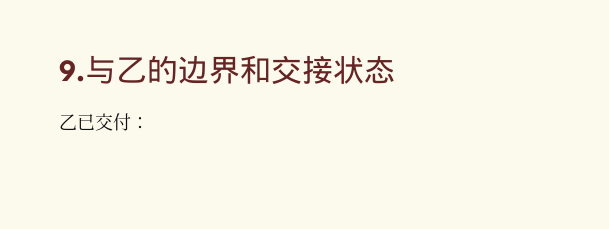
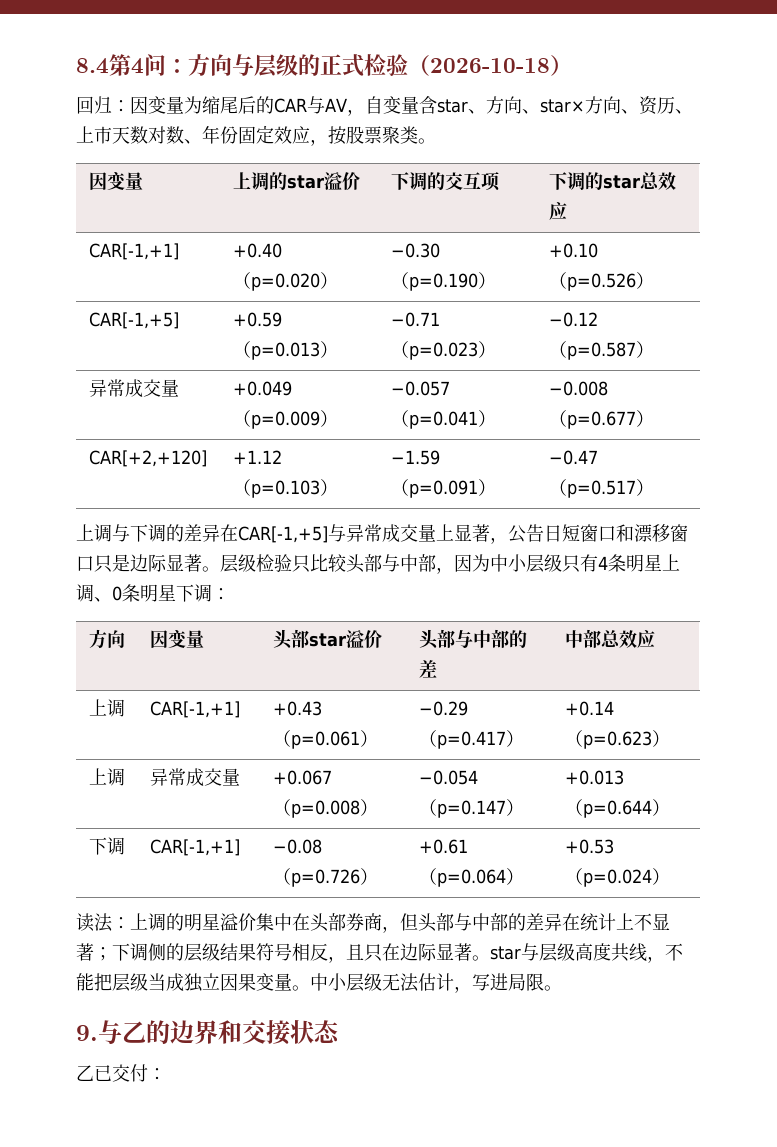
(59, 71) none -> [76,54,572,77] [76,96,693,116] [76,125,436,146] [88,171,143,190] [232,172,360,190] [390,172,500,191] [548,172,676,190] [548,202,567,220] [88,243,179,260] [232,243,282,258] [232,272,338,291] [390,243,440,258] [390,272,496,291] [548,243,598,258] [548,272,654,291] [88,312,179,329] [232,312,282,327] [232,341,338,360] [390,312,440,327] [390,341,496,360] [548,312,598,327] [548,341,654,360] [88,379,179,397] [232,381,292,396] [232,410,338,429] [390,381,450,396] [390,410,496,429] [548,381,608,396] [548,410,654,429] [88,450,207,467] [232,450,282,464] [232,479,338,498] [390,450,440,465] [390,479,496,498] [548,450,598,465] [548,479,654,498] [76,524,688,544] [76,554,680,574] [76,584,230,602] [88,629,125,649] [149,629,204,648] [272,629,382,649] [418,629,527,649] [418,660,437,678] [564,629,655,648] [88,699,125,717] [149,701,240,718] [272,701,322,716] [272,730,378,749] [418,701,468,716] [418,730,524,749] [564,701,614,716] [564,730,670,749] [88,768,125,786] [149,768,240,786] [272,770,332,785] [272,799,378,818] [418,770,478,785] [418,799,524,818] [564,770,624,785] [564,799,670,818] [88,837,125,855] [149,839,240,856] [272,839,322,854] [272,868,378,887] [418,839,468,854] [418,868,524,887] [564,839,614,854] [564,868,670,887] [76,913,670,933] [76,943,683,963] [76,973,562,993] 8.4第4问：方向与层级的正式检验（2026-10-18） // 回归：因变量为缩尾后的CAR与AV，自变量含star、方向、star×方向、资历、上市天数对数、年份固定效应，按股票聚类。 // 因变量 | 上调的star溢价 | 下调的交互项 | 下调的star总效应 // CAR[-1,+1] | +0.40（p=0.020） | −0.30（p=0.190） | +0.10（p=0.526） // CAR[-1,+5] | +0.59（p=0.013） | −0.71（p=0.023） | −0.12（p=0.587） // 异常成交量 | +0.049（p=0.009） | −0.057（p=0.041） | −0.008（p=0.677） // CAR[+2,+120] | +1.12（p=0.103） | −1.59（p=0.091） | −0.47（p=0.517） // 上调与下调的差异在CAR[-1,+5]与异常成交量上显著，公告日短窗口和漂移窗口只是边际显著。层级检验只比较头部与中部，因为中小层级只有4条明星上调、0条明星下调： // 方向 | 因变量 | 头部star溢价 | 头部与中部的差 | 中部总效应 // 上调 | CAR[-1,+1] | +0.43（p=0.061） | −0.29（p=0.417） | +0.14（p=0.623） // 上调 | 异常成交量 | +0.067（p=0.008） | −0.054（p=0.147） | +0.013（p=0.644） // 下调 | CAR[-1,+1] | −0.08（p=0.726） | +0.61（p=0.064） | +0.53（p=0.024） // 读法：上调的明星溢价集中在头部券商，但头部与中部的差异在统计上不显著；下调侧的层级结果符号相反，且只在边际显著。star与层级高度共线，不能把层级当成独立因果变量。中小层级无法估计，写进局限。 //

